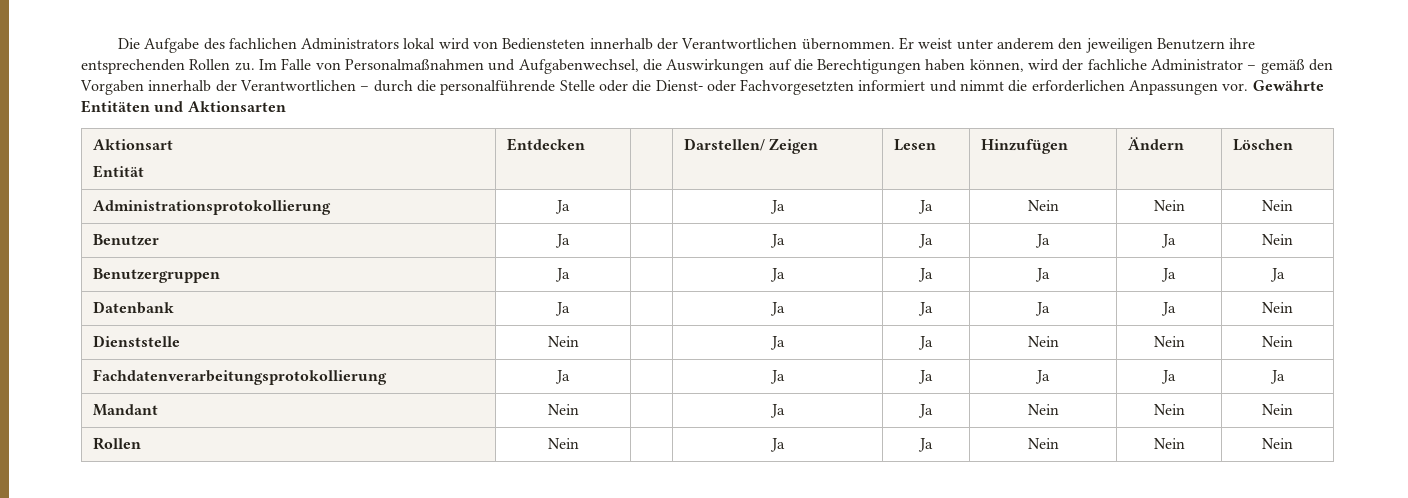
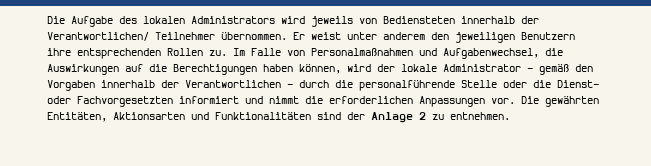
[228,38,470,50] fachlichen Administrators lokal wird -> [143,16,353,27] lokalen Administrators wird jeweils
[681,38,798,49] Verantwortlichen -> [47,32,215,41] Verantwortlichen/ Teilnehmer
[1087,59,1147,70] fachliche -> [401,64,437,72] lokale
[1252,80,1324,91] [81,100,286,113] [93,139,174,150] [93,165,145,178] [507,138,586,151] [684,138,819,154] [894,139,937,151] [981,139,1069,154] [1128,137,1185,150] [1233,139,1294,151] [93,200,332,215] [555,200,570,214] [769,200,785,214] [918,200,933,214] [1027,200,1059,211] [1153,200,1185,211] [1262,200,1294,211] [93,234,160,246] [555,234,570,248] [769,234,785,248] [918,234,933,248] [1035,234,1050,248] [1161,234,1177,248] [1262,234,1294,245] [93,268,221,283] [555,268,570,282] [769,268,785,282] [918,268,933,282] [1035,268,1050,282] [1161,268,1177,282] [1269,268,1285,282] [93,301,175,314] [555,302,570,316] [769,302,785,316] [918,302,933,316] [1035,302,1050,316] [1161,302,1177,316] [1262,302,1294,313] [93,335,181,347] [547,336,579,347] [769,336,785,350] [918,336,933,350] [1027,336,1059,347] [1153,336,1185,347] [1262,336,1294,347] [93,369,388,385] [555,370,570,384] [769,370,785,384] [918,370,933,384] [1035,370,1050,384] [1161,370,1177,384] [1269,370,1285,384] [93,404,159,416] [547,404,579,415] [769,404,785,418] [918,404,933,418] [1027,404,1059,415] [1153,404,1185,415] [1262,404,1294,415] [93,437,142,450] [547,438,579,449] [769,438,785,452] [918,438,933,452] [1027,438,1059,449] [1153,438,1185,449] [1262,438,1294,449] Gewährte Entitäten und Aktionsarten // Aktionsart // Entität | Entdecken | | Darstellen/ Zeigen | Lesen | Hinzufügen | Ändern | Löschen // Administrationsprotokollierung | Ja | | Ja | Ja | Nein | Nein | Nein // Benutzer | Ja | | Ja | Ja | Ja | Ja | Nein // Benutzergruppen | Ja | | Ja | Ja | Ja | Ja | Ja // Datenbank | Ja | | Ja | Ja | Ja | Ja | Nein // Dienststelle | Nein | | Ja | Ja | Nein | Nein | Nein // Fachdatenverarbeitungsprotokollierung | Ja | | Ja | Ja | Ja | Ja | Ja // Mandant | Nein | | Ja | Ja | Nein | Nein | Nein // Rollen | Nein | | Ja | Ja | Nein | Nein | Nein -> [521,96,599,107] [47,112,510,123] Die gewährten Entitäten, Aktionsarten und Funktionalitäten sind der Anlage 2 zu entnehmen.

